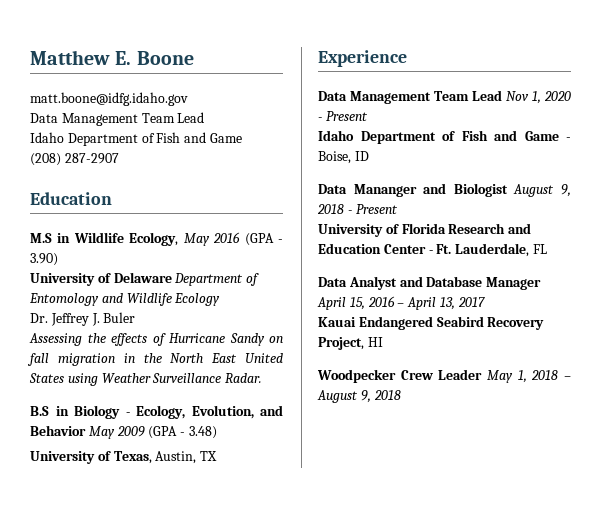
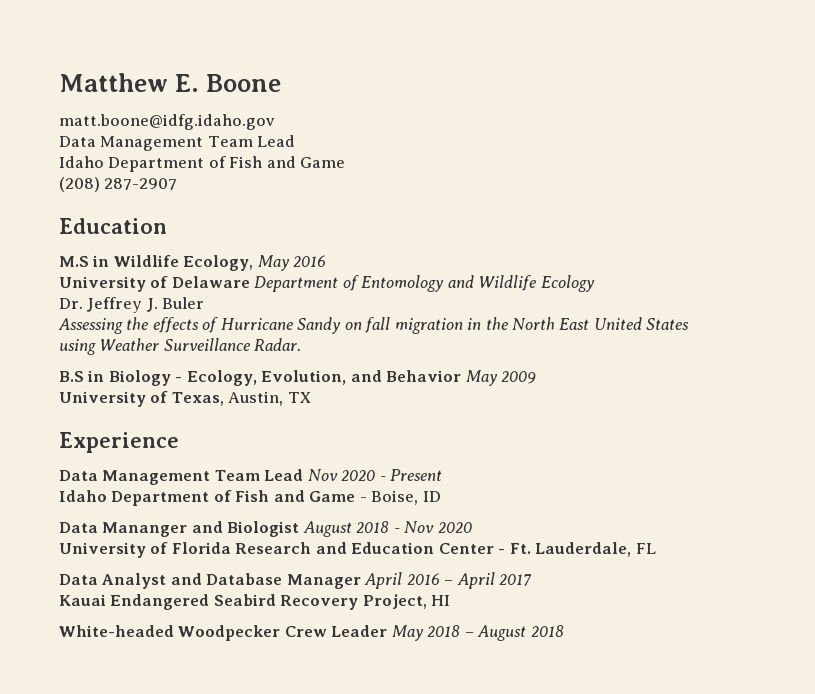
[244,233,283,246] [30,253,58,266] (GPA - 3.90) -> (327, 261) none
[148,426,217,439] (GPA - 3.48) -> (537, 377) none
[532,91,541,104] 1, -> (338, 475) none
[561,184,571,197] [317,204,398,214] 9, 2018 - Present -> [356,521,472,533] 2018 - Nov 2020
[349,297,365,310] 15, -> (403, 580) none
[439,297,455,310] 13, -> (495, 580) none
(383, 342) none -> [59,625,174,637] White-headed
[517,370,527,383] 1, -> (424, 633) none
[360,390,371,403] 9, -> (527, 633) none

